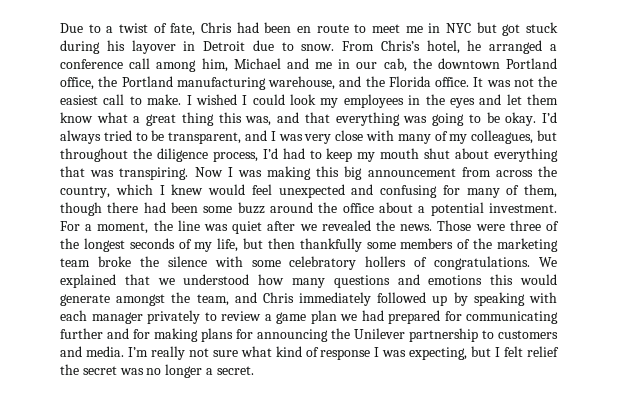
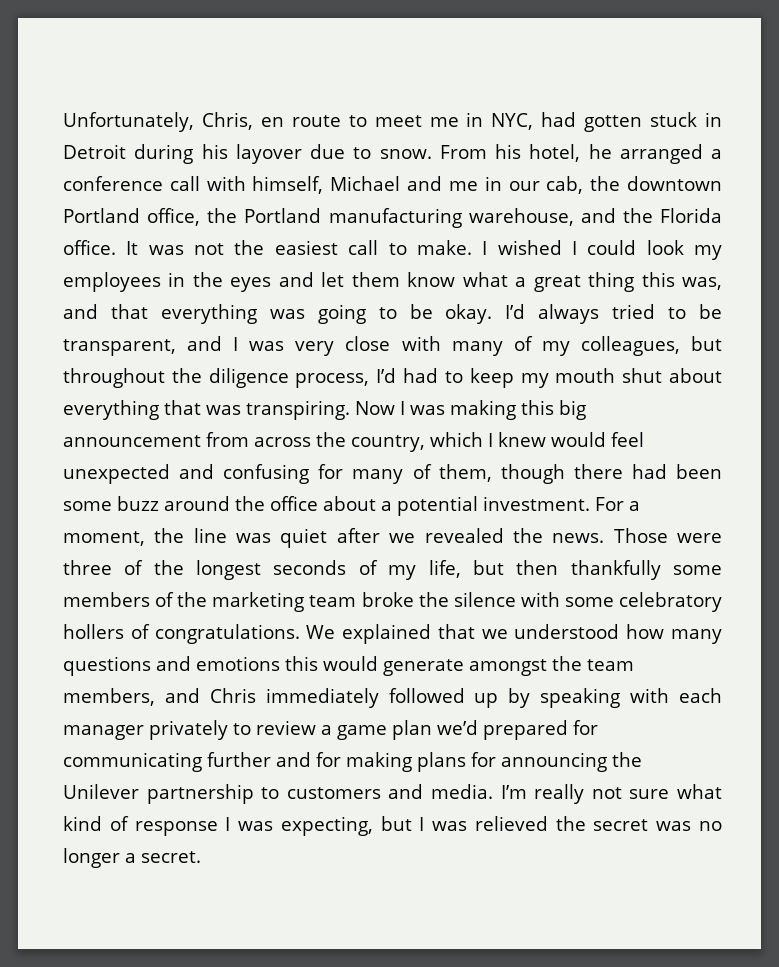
[60,22,292,36] Due to a twist of fate, Chris had been -> [63,112,253,132] Unfortunately, Chris,
[446,22,559,36] NYC but got stuck -> [491,112,722,132] [63,144,126,159] NYC, had gotten stuck in Detroit
[183,41,246,51] in Detroit -> (302, 154) none
[380,40,420,51] Chris’s -> [494,144,521,159] his
[156,58,228,72] among him, -> [206,176,324,194] with himself,
[196,294,229,306] team, -> [587,659,634,671] [63,688,155,706] team members,
[340,310,384,321] we had -> [437,720,478,735] we’d
[504,346,559,357] felt relief -> [432,816,548,831] was relieved

